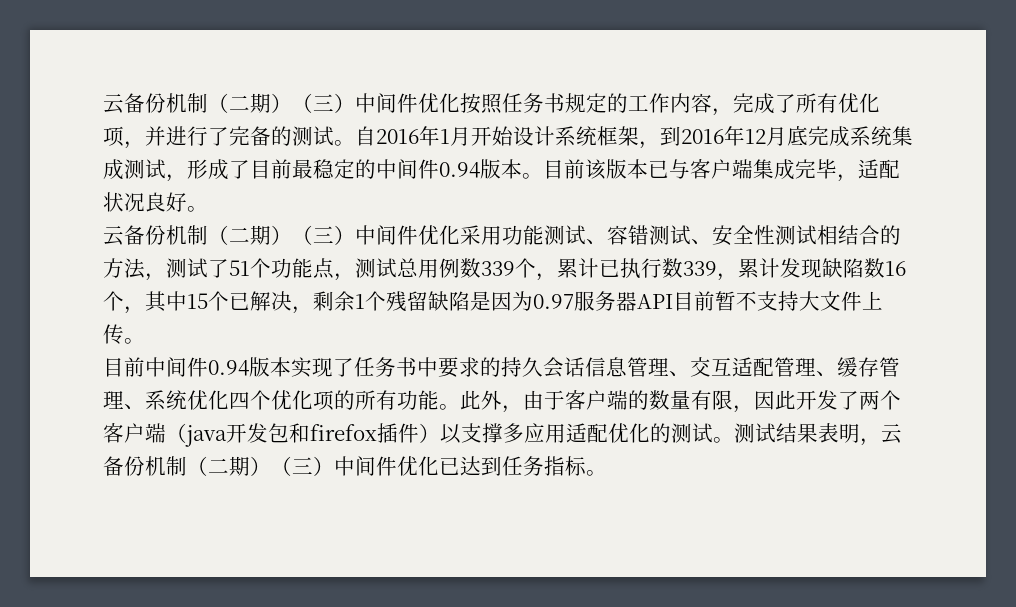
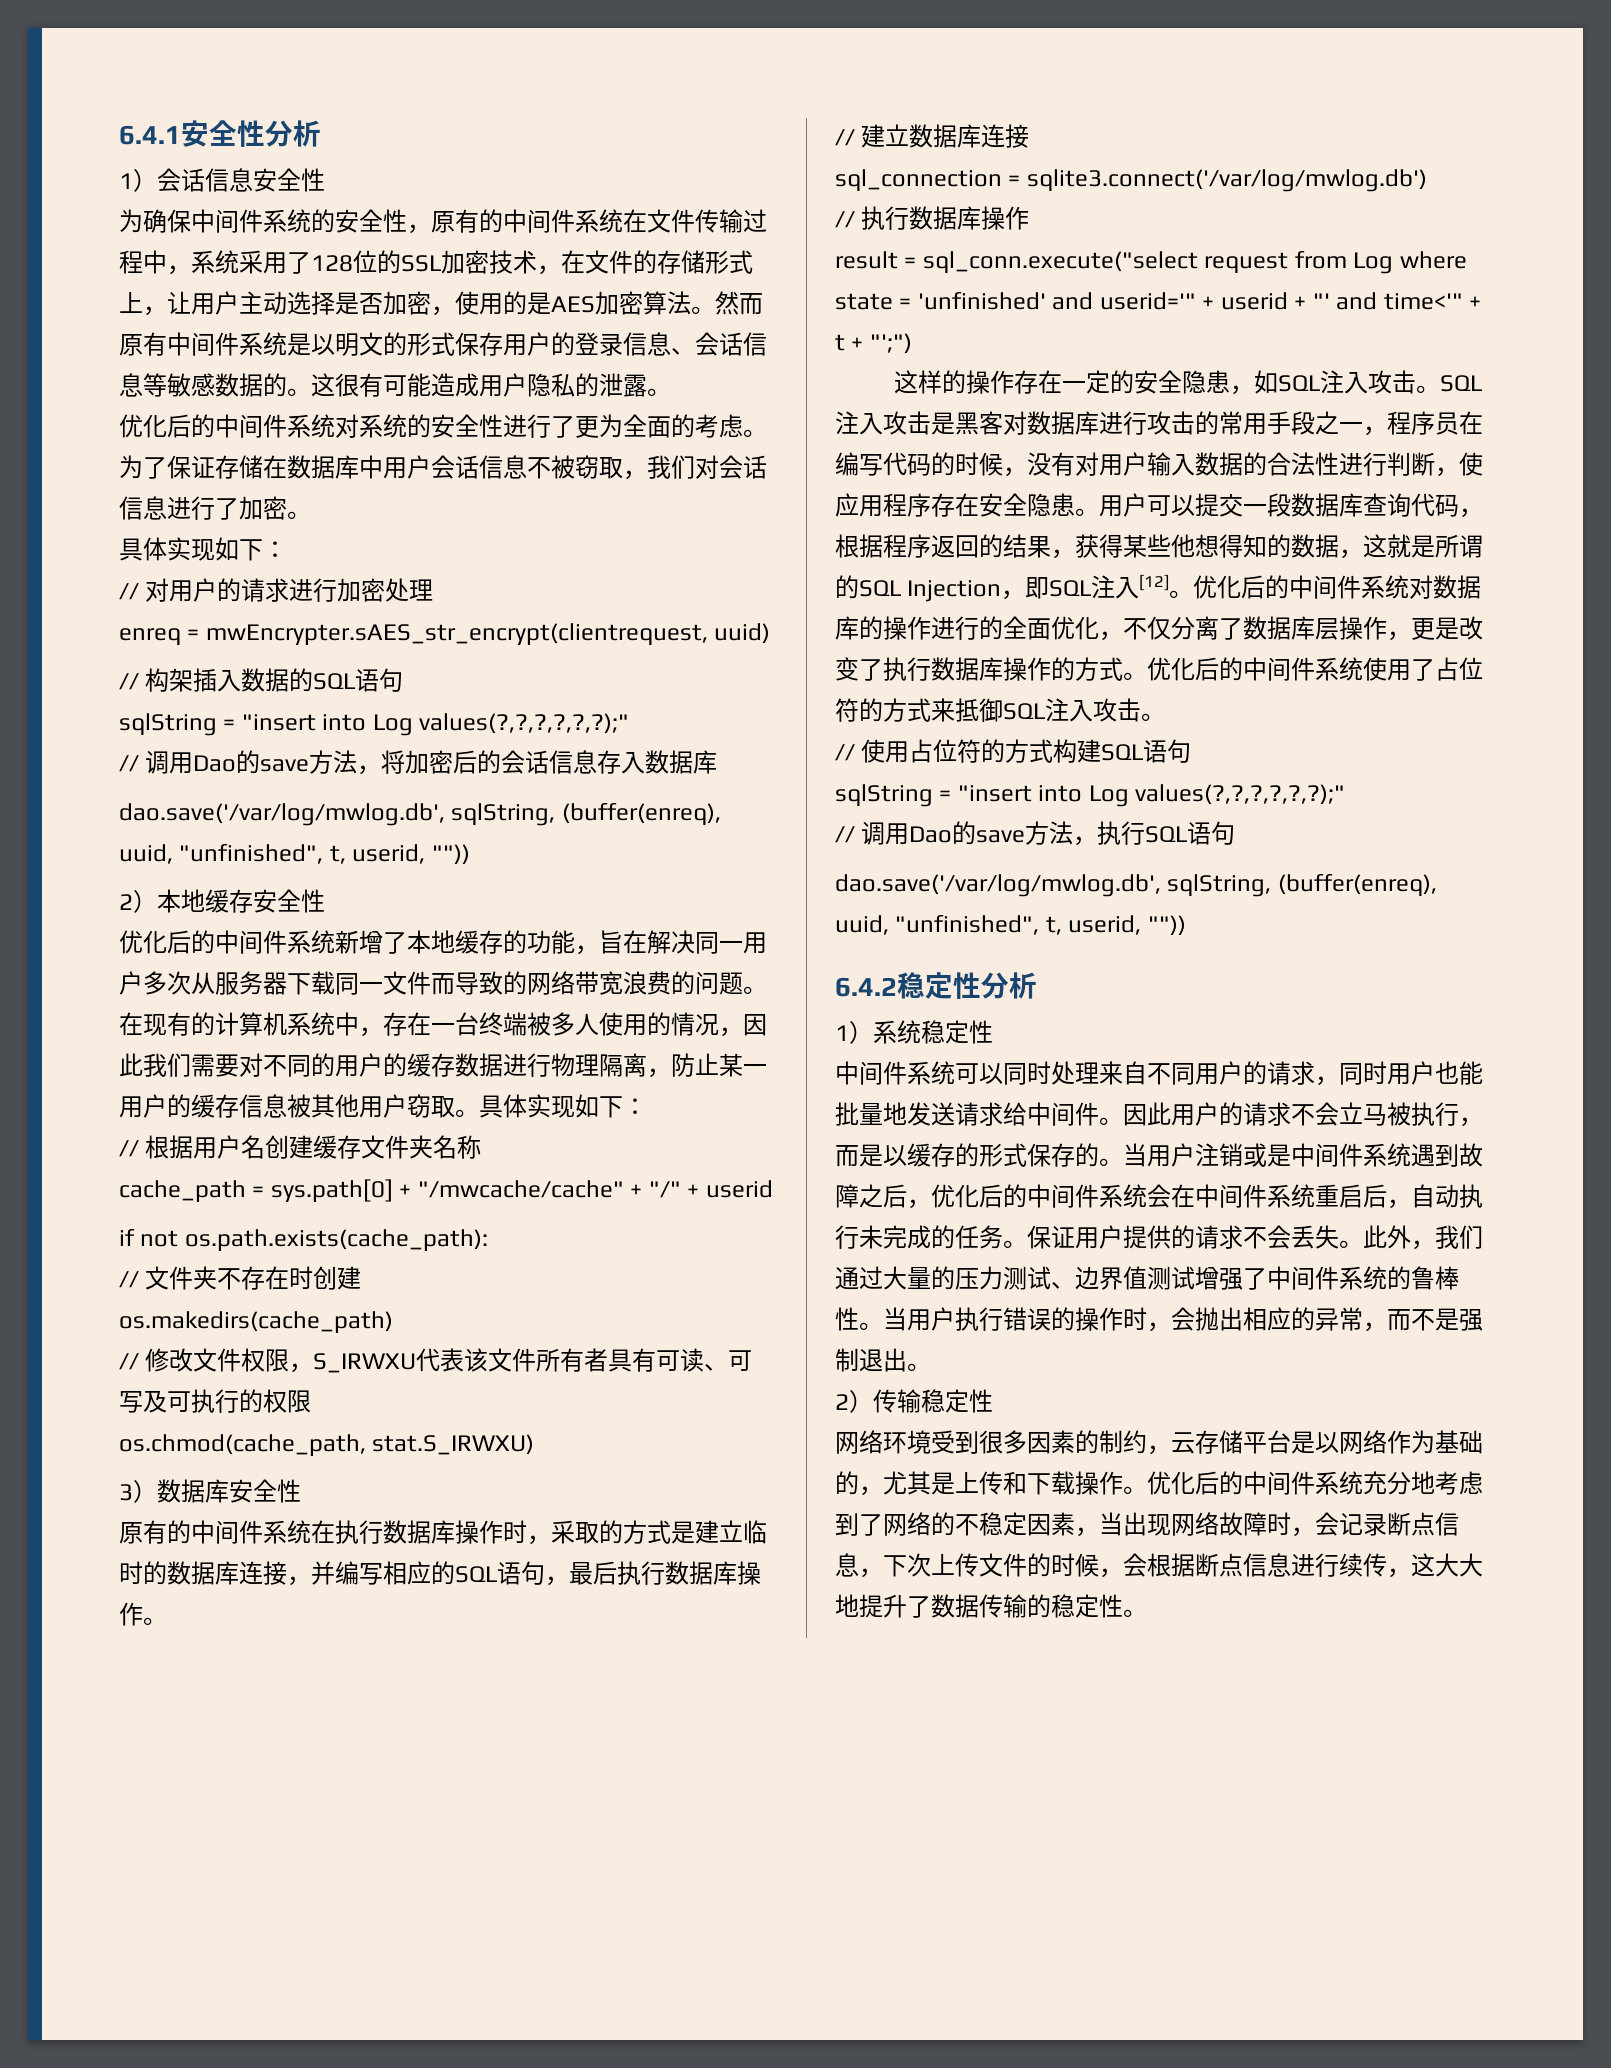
[103,93,880,116] [103,126,913,149] [103,159,900,182] [103,192,208,212] [103,225,901,246] [103,258,906,281] [103,291,883,314] [103,324,145,344] [103,357,900,378] [103,390,901,413] [103,423,902,447] [103,456,587,476] 云备份机制（二期）（三）中间件优化按照任务书规定的工作内容，完成了所有优化项，并进行了完备的测试。自2016年1月开始设计系统框架，到2016年12月底完成系统集成测试，形成了目前最稳定的中间件0.94版本。目前该版本已与客户端集成完毕，适配状况良好。 // 云备份机制（二期）（三）中间件优化采用功能测试、容错测试、安全性测试相结合的方法，测试了51个功能点，测试总用例数339个，累计已执行数339，累计发现缺陷数16个，其中15个已解决，剩余1个残留缺陷是因为0.97服务器API目前暂不支持大文件上传。 // 目前中间件0.94版本实现了任务书中要求的持久会话信息管理、交互适配管理、缓存管理、系统优化四个优化项的所有功能。此外，由于客户端的数量有限，因此开发了两个客户端（java开发包和firefox插件）以支撑多应用适配优化的测试。测试结果表明，云备份机制（二期）（三）中间件优化已达到任务指标 -> [119,120,321,147] [119,168,325,192] [119,209,767,234] [119,250,753,275] [119,291,763,316] [119,332,767,356] [119,373,671,397] [119,414,767,438] [119,455,767,480] [119,496,311,520] [119,537,287,561] [119,578,434,602] [119,623,771,645] [119,668,404,692] [119,713,630,736] [119,750,718,775] [119,802,721,826] [119,843,470,865] [119,889,325,913] [119,930,767,955] [119,971,767,995] [119,1012,767,1037] [119,1053,767,1078] [119,1094,647,1118] [119,1135,482,1159] [119,1179,773,1202] [119,1228,488,1251] [119,1266,362,1290] [119,1311,393,1333] [119,1348,753,1373] [119,1389,311,1413] [119,1434,535,1456] [119,1479,301,1503] [119,1520,767,1545] [119,1561,761,1586] [119,1602,167,1626] [835,124,1030,148] [835,169,1427,192] [835,206,1030,230] [835,250,1467,274] [835,291,1482,310] [835,333,912,354] [893,370,1482,395] [835,411,1483,436] [835,452,1483,477] [835,493,1483,518] [835,534,1483,559] [835,574,1482,602] [835,616,1483,641] [835,657,1483,681] [835,698,1165,722] [835,739,1192,763] [835,784,1346,807] [835,821,1236,846] [835,873,1437,897] [835,914,1186,936] [835,972,1037,999] [835,1020,993,1044] [835,1061,1483,1086] [835,1102,1483,1127] [835,1143,1483,1167] [835,1184,1483,1209] [835,1225,1483,1250] [835,1266,1459,1290] [835,1307,1483,1332] [835,1348,931,1372] [835,1389,993,1413] [835,1430,1483,1455] [835,1471,1483,1496] [835,1512,1459,1537] [835,1553,1483,1578] [835,1594,1123,1618] 6.4.1安全性分析 // 1）会话信息安全性 // 为确保中间件系统的安全性，原有的中间件系统在文件传输过程中，系统采用了128位的SSL加密技术，在文件的存储形式上，让用户主动选择是否加密，使用的是AES加密算法。然而原有中间件系统是以明文的形式保存用户的登录信息、会话信息等敏感数据的。这很有可能造成用户隐私的泄露。 // 优化后的中间件系统对系统的安全性进行了更为全面的考虑。为了保证存储在数据库中用户会话信息不被窃取，我们对会话信息进行了加密。 // 具体实现如下： // // 对用户的请求进行加密处理 // enreq = mwEncrypter.sAES_str_encrypt(clientrequest, uuid) // // 构架插入数据的SQL语句 // sqlString = "insert into Log values(?,?,?,?,?,?);" // // 调用Dao的save方法，将加密后的会话信息存入数据库 // dao.save('/var/log/mwlog.db', sqlString, (buffer(enreq), uuid, "unfinished", t, userid, "")) // 2）本地缓存安全性 // 优化后的中间件系统新增了本地缓存的功能，旨在解决同一用户多次从服务器下载同一文件而导致的网络带宽浪费的问题。在现有的计算机系统中，存在一台终端被多人使用的情况，因此我们需要对不同的用户的缓存数据进行物理隔离，防止某一用户的缓存信息被其他用户窃取。具体实现如下： // // 根据用户名创建缓存文件夹名称 // cache_path = sys.path[0] + "/mwcache/cache" + "/" + userid // if not os.path.exists(cache_path): // // 文件夹不存在时创建 // os.makedirs(cache_path) // // 修改文件权限，S_IRWXU代表该文件所有者具有可读、可写及可执行的权限 // os.chmod(cache_path, stat.S_IRWXU) // 3）数据库安全性 // 原有的中间件系统在执行数据库操作时，采取的方式是建立临时的数据库连接，并编写相应的SQL语句，最后执行数据库操作。 // // 建立数据库连接 // sql_connection = sqlite3.connect('/var/log/mwlog.db') // // 执行数据库操作 // result = sql_conn.execute("select request from Log where state = 'unfinished' and userid='" + userid + "' and time<'" + t + "';") // 这样的操作存在一定的安全隐患，如SQL注入攻击。SQL注入攻击是黑客对数据库进行攻击的常用手段之一，程序员在编写代码的时候，没有对用户输入数据的合法性进行判断，使应用程序存在安全隐患。用户可以提交一段数据库查询代码，根据程序返回的结果，获得某些他想得知的数据，这就是所谓的SQL Injection，即SQL注入[12]。优化后的中间件系统对数据库的操作进行的全面优化，不仅分离了数据库层操作，更是改变了执行数据库操作的方式。优化后的中间件系统使用了占位符的方式来抵御SQL注入攻击。 // // 使用占位符的方式构建SQL语句 // sqlString = "insert into Log values(?,?,?,?,?,?);" // // 调用Dao的save方法，执行SQL语句 // dao.save('/var/log/mwlog.db', sqlString, (buffer(enreq), uuid, "unfinished", t, userid, "")) // 6.4.2稳定性分析 // 1）系统稳定性 // 中间件系统可以同时处理来自不同用户的请求，同时用户也能批量地发送请求给中间件。因此用户的请求不会立马被执行，而是以缓存的形式保存的。当用户注销或是中间件系统遇到故障之后，优化后的中间件系统会在中间件系统重启后，自动执行未完成的任务。保证用户提供的请求不会丢失。此外，我们通过大量的压力测试、边界值测试增强了中间件系统的鲁棒性。当用户执行错误的操作时，会抛出相应的异常，而不是强制退出。 // 2）传输稳定性 // 网络环境受到很多因素的制约，云存储平台是以网络作为基础的，尤其是上传和下载操作。优化后的中间件系统充分地考虑到了网络的不稳定因素，当出现网络故障时，会记录断点信息，下次上传文件的时候，会根据断点信息进行续传，这大大地提升了数据传输的稳定性

